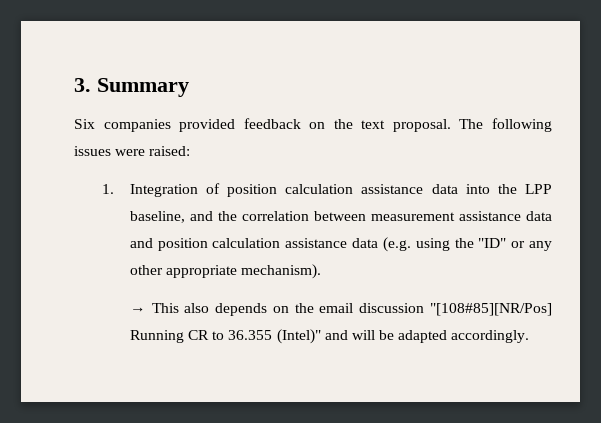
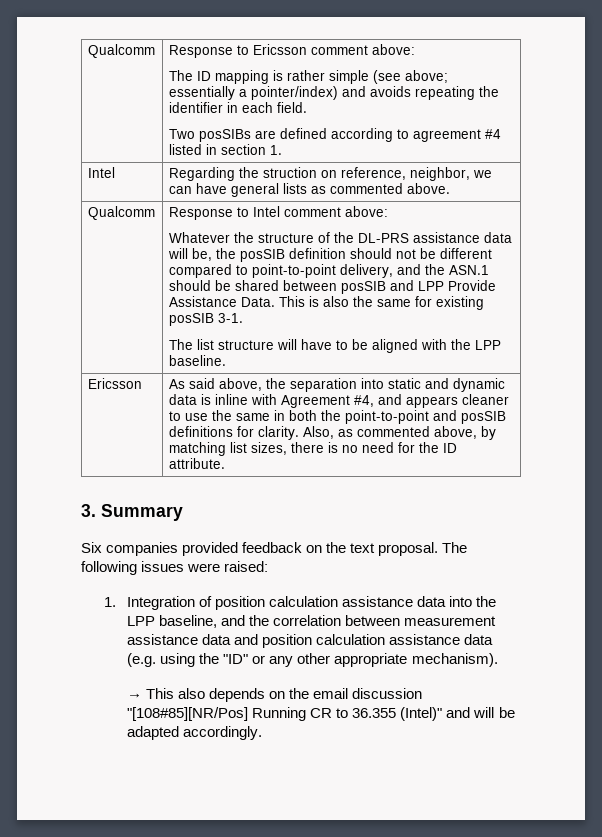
(74, 85) none -> [87,44,155,58] [168,44,415,58] [168,70,448,84] [168,86,499,100] [168,102,307,113] [168,128,501,142] [168,144,282,155] [87,167,115,178] [168,167,492,181] [168,183,450,197] [87,206,155,220] [168,206,388,220] [168,232,512,243] [167,248,492,262] [168,264,489,278] [168,280,496,294] [168,296,484,310] [168,313,243,326] [168,339,501,353] [168,355,226,366] [87,378,142,389] [168,378,505,392] [168,394,509,408] [168,410,506,424] [168,426,496,440] [168,442,457,456] [168,458,225,469] Qualcomm | Response to Ericsson comment above: // The ID mapping is rather simple (see above; essentially a pointer/index) and avoids repeating the identifier in each field. // Two posSIBs are defined according to agreement #4 listed in section 1. // Intel | Regarding the struction on reference, neighbor, we can have general lists as commented above. // Qualcomm | Response to Intel comment above: // Whatever the structure of the DL-PRS assistance data will be, the posSIB definition should not be different compared to point-to-point delivery, and the ASN.1 should be shared between posSIB and LPP Provide Assistance Data. This is also the same for existing posSIB 3-1. // The list structure will have to be aligned with the LPP baseline. // Ericsson | As said above, the separation into static and dynamic data is inline with Agreement #4, and appears cleaner to use the same in both the point-to-point and posSIB definitions for clarity. Also, as commented above, by matching list sizes, there is no need for the ID attribute. //

